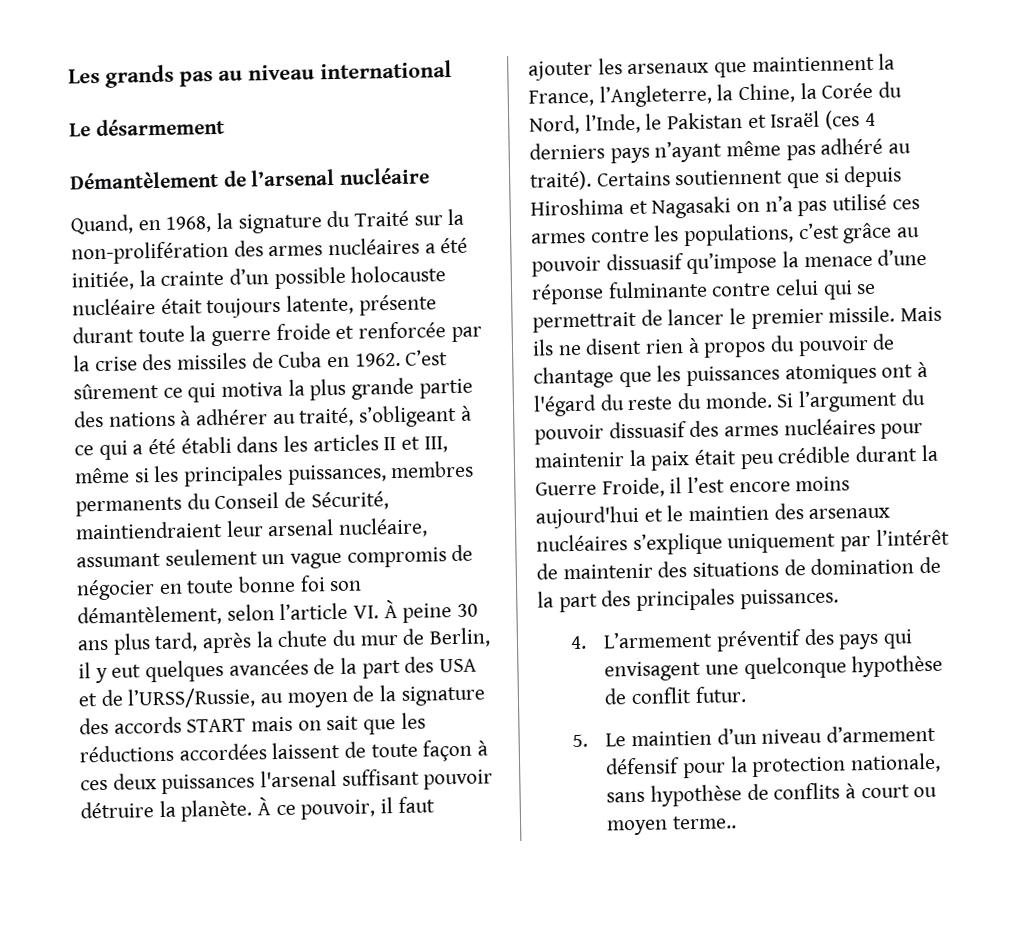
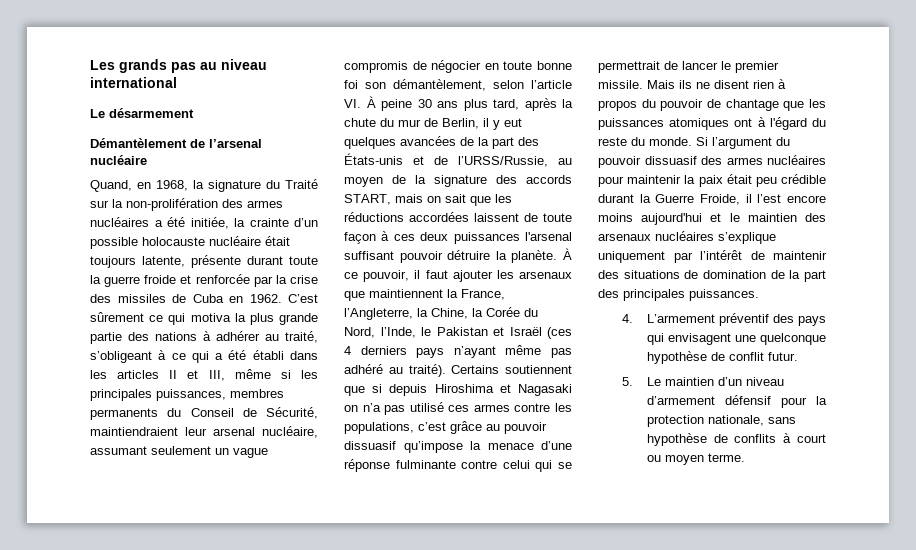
[439,658,478,673] USA -> [344,153,403,165] États-unis
[186,718,247,733] START -> [344,194,391,205] START,
[672,815,738,830] terme.. -> [707,453,745,462] terme.

